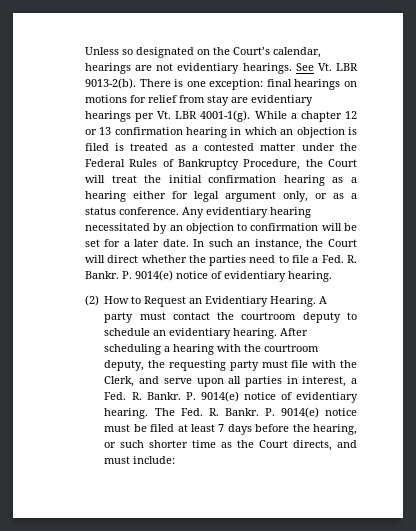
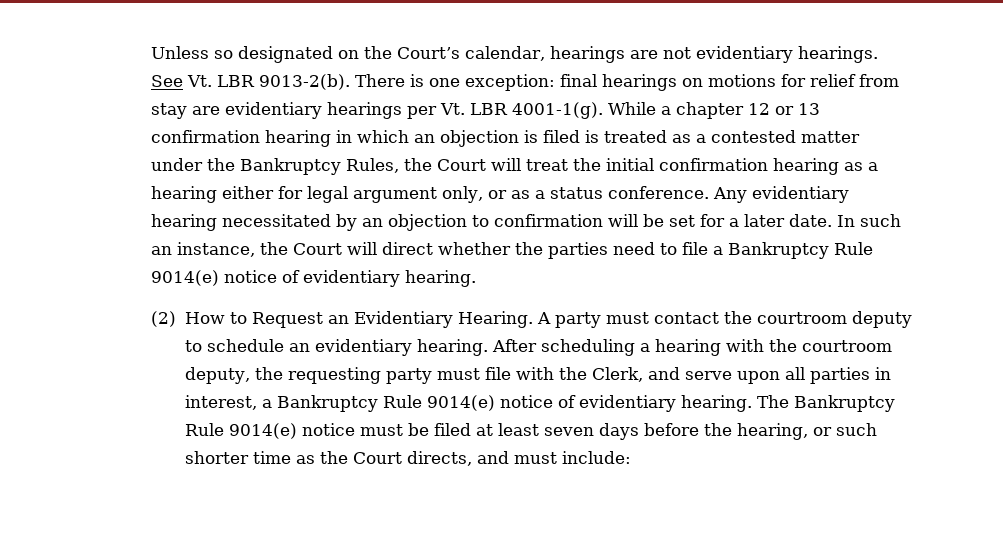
[84,159,301,170] Federal Rules of Bankruptcy Procedure, -> [240,158,400,175] Bankruptcy Rules,
[321,255,357,263] [84,271,132,279] Fed. R. Bankr. P. -> [728,242,874,259] Bankruptcy Rule
[104,392,196,400] Fed. R. Bankr. P. -> [276,395,422,412] Bankruptcy Rule
[180,408,275,416] Fed. R. Bankr. P. -> [793,395,895,412] [184,423,224,436] Bankruptcy Rule
[218,424,225,432] 7 -> [543,427,594,436] seven

